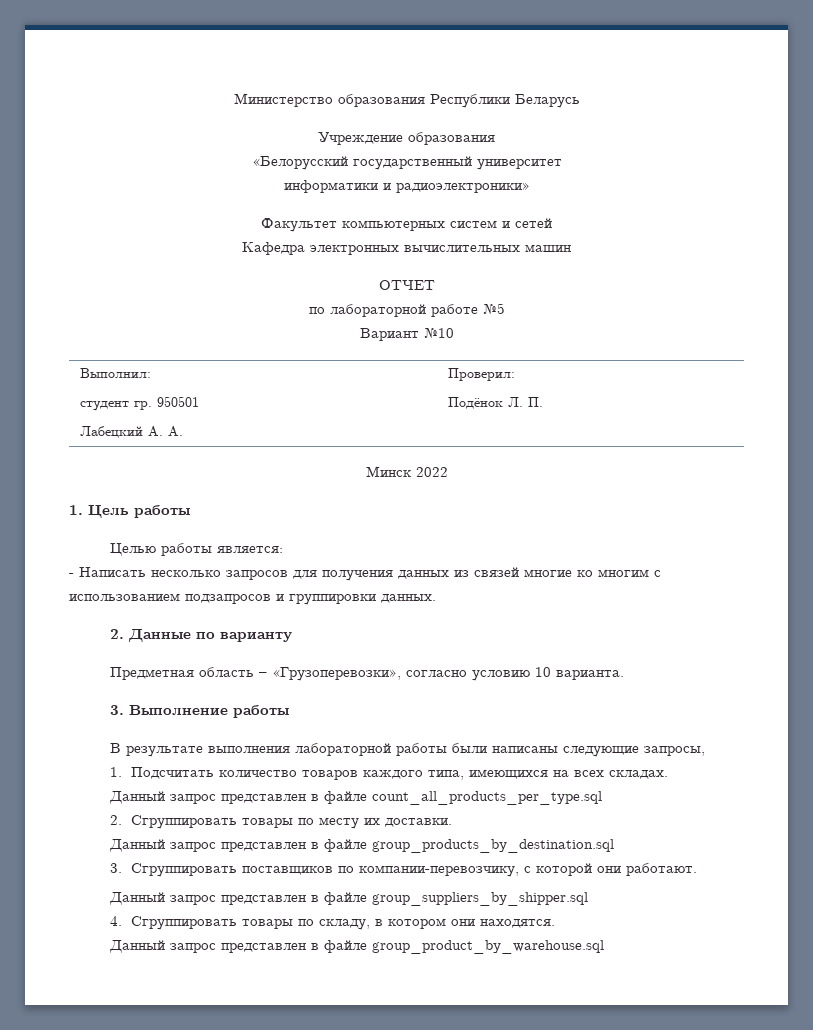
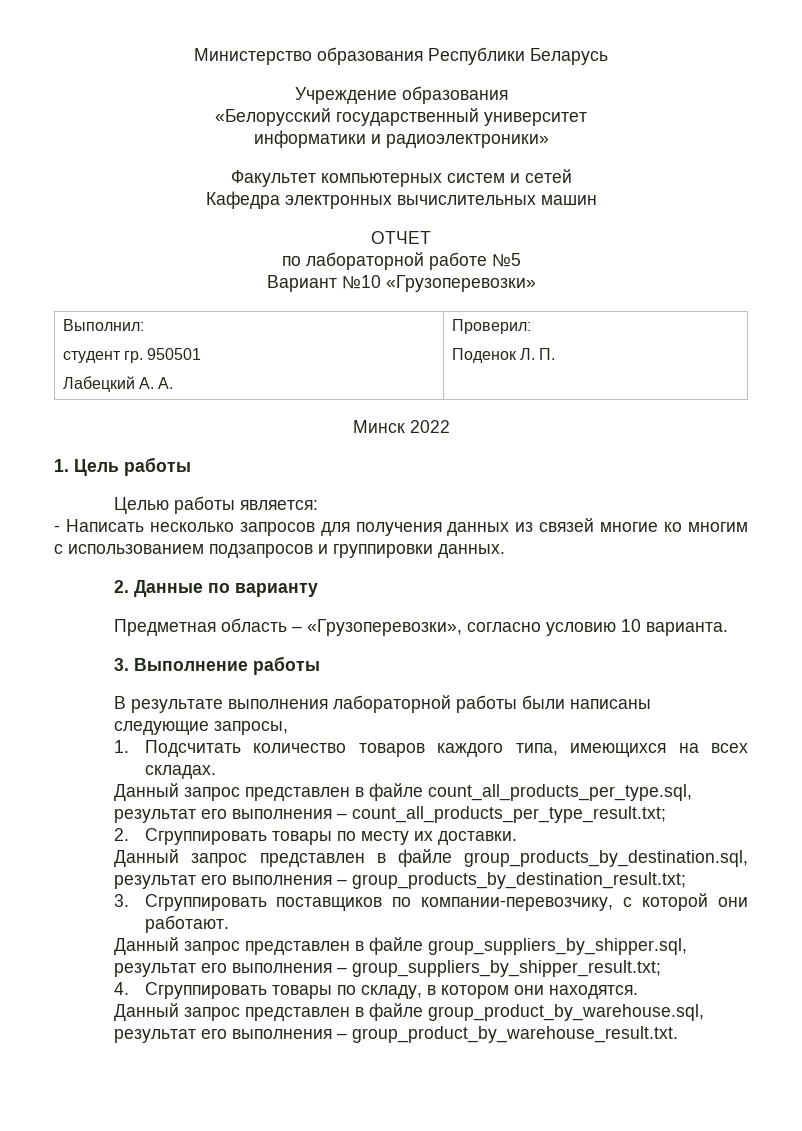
(454, 333) none -> [385,275,536,292] «Грузоперевозки»
[447,397,503,409] Подёнок -> [451,348,517,363] Поденок
[372,791,603,805] count_all_products_per_type.sql -> [428,784,693,801] [114,806,667,823] count_all_products_per_type.sql, результат его выполнения – count_all_products_per_type_result.txt;
[372,839,615,853] group_products_by_destination.sql -> [464,850,748,867] [114,872,687,889] group_products_by_destination.sql, результат его выполнения – group_products_by_destination_result.txt;
[372,892,589,906] group_suppliers_by_shipper.sql -> [428,938,688,955] [114,960,662,977] group_suppliers_by_shipper.sql, результат его выполнения – group_suppliers_by_shipper_result.txt;
[372,940,605,954] group_product_by_warehouse.sql -> [428,1004,705,1021] [114,1026,679,1043] group_product_by_warehouse.sql, результат его выполнения – group_product_by_warehouse_result.txt.

